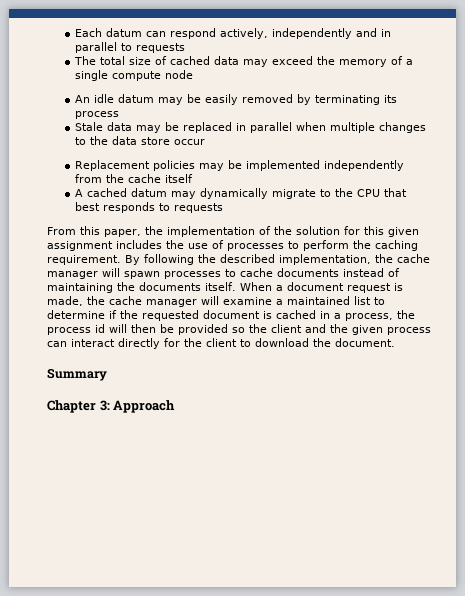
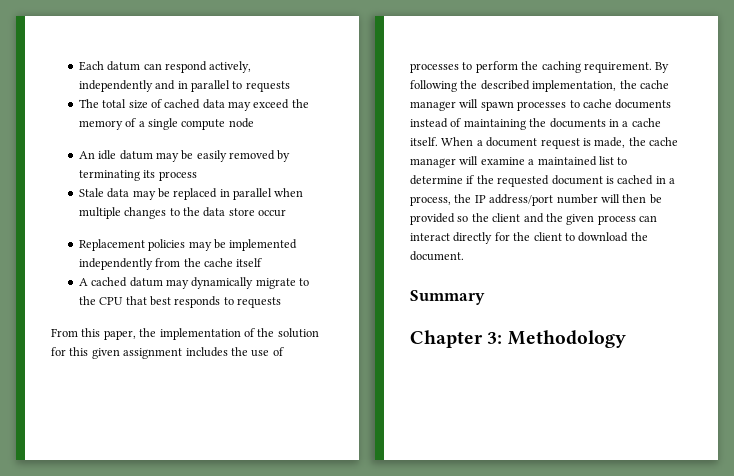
(201, 286) none -> [608,118,661,127] in a cache
[47,324,105,335] process id -> [474,194,598,206] IP address/port number
[113,400,176,413] Approach -> [507,330,626,348] Methodology

